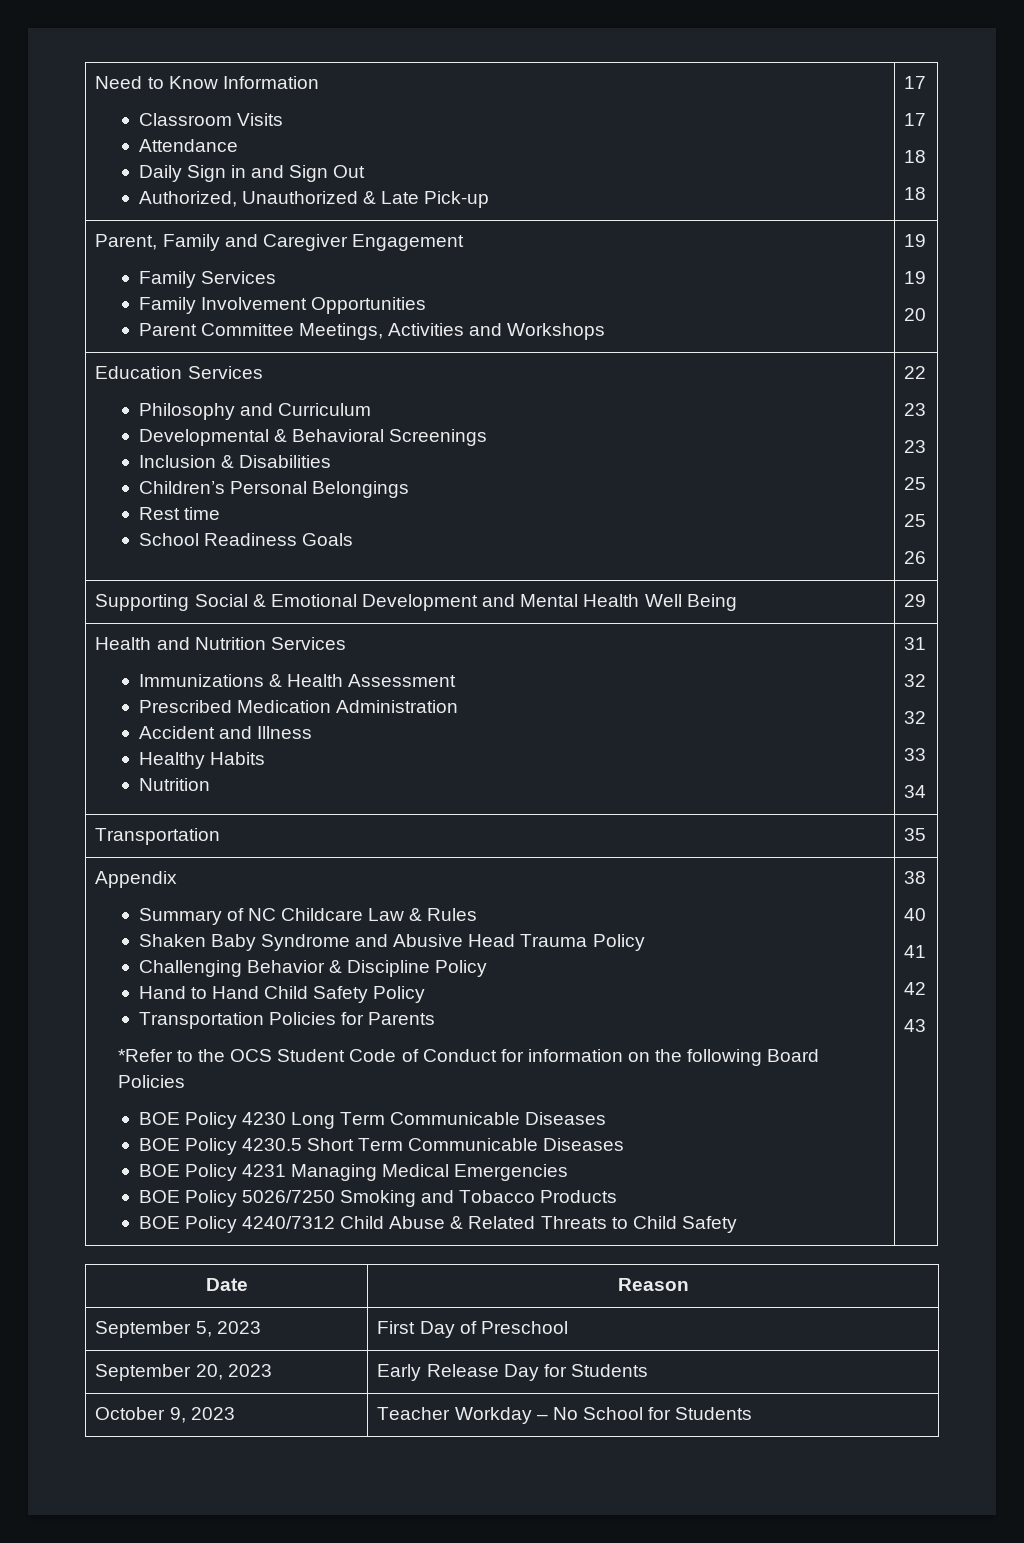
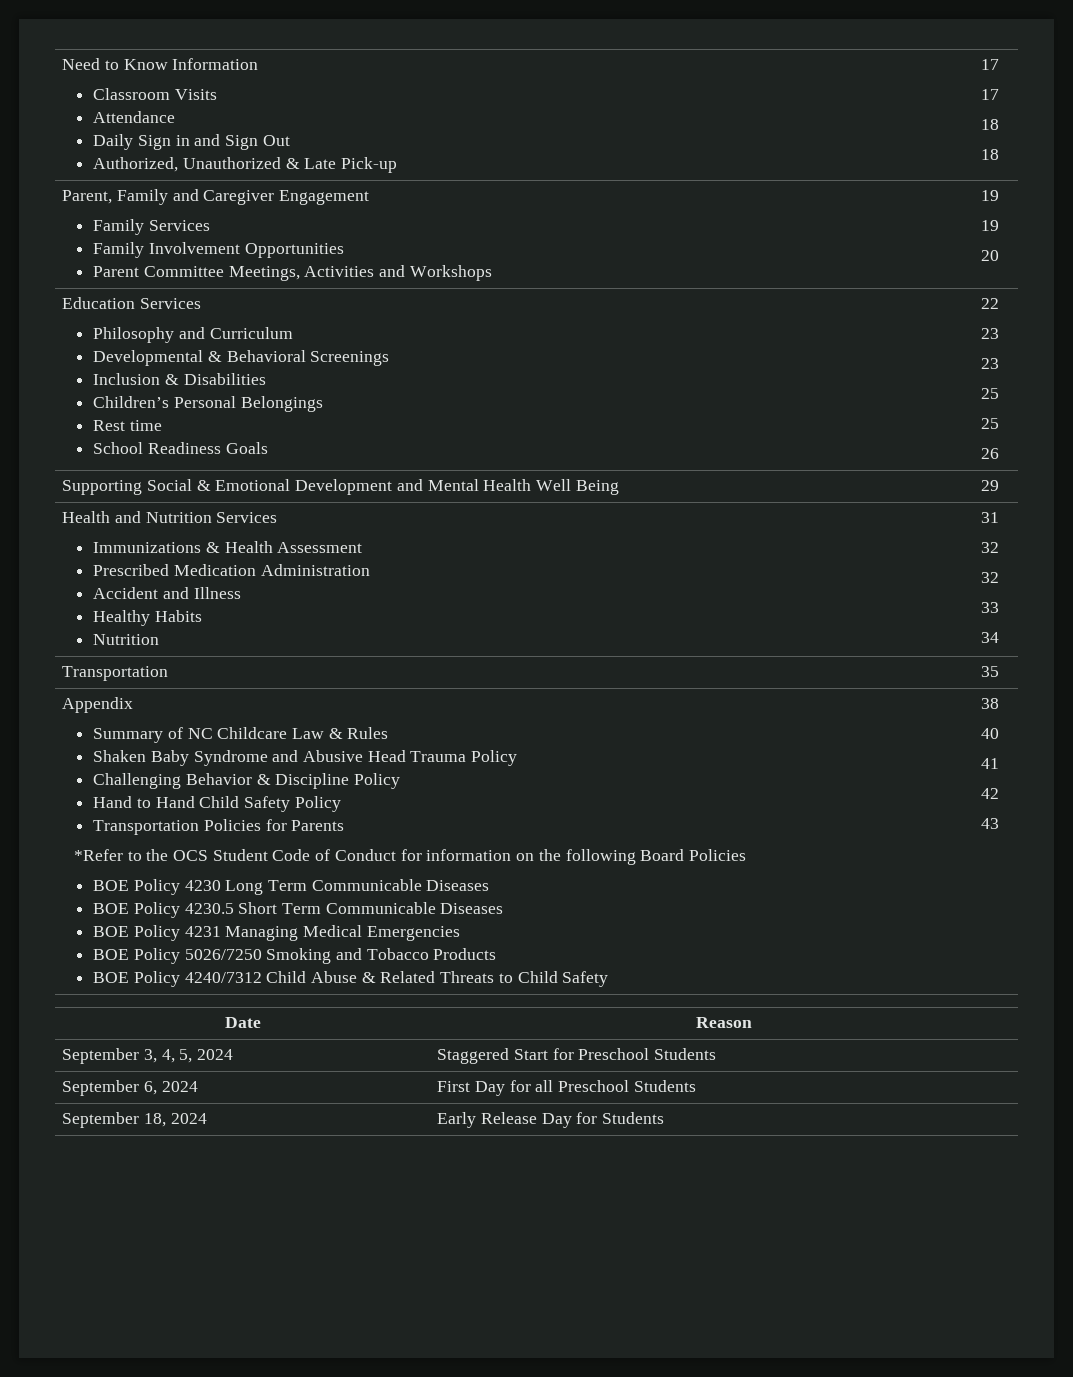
[195,1321,261,1337] 5, 2023 -> [143,1049,234,1063] [437,1048,717,1064] [62,1080,198,1096] 3, 4, 5, 2024 | Staggered Start for Preschool Students // September 6, 2024
[459,1321,568,1334] [95,1364,272,1381] of Preschool // September 20, 2023 -> [509,1080,696,1092] [62,1112,207,1128] for all Preschool Students // September 18, 2024
[95,1407,235,1423] [377,1407,753,1424] // October 9, 2023 | Teacher Workday – No School for Students -> (665, 1118) none

